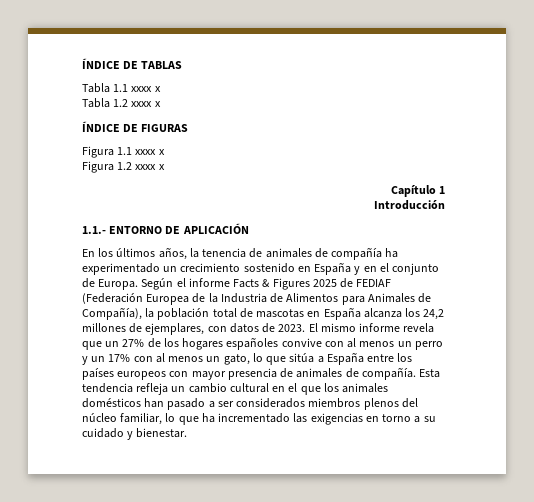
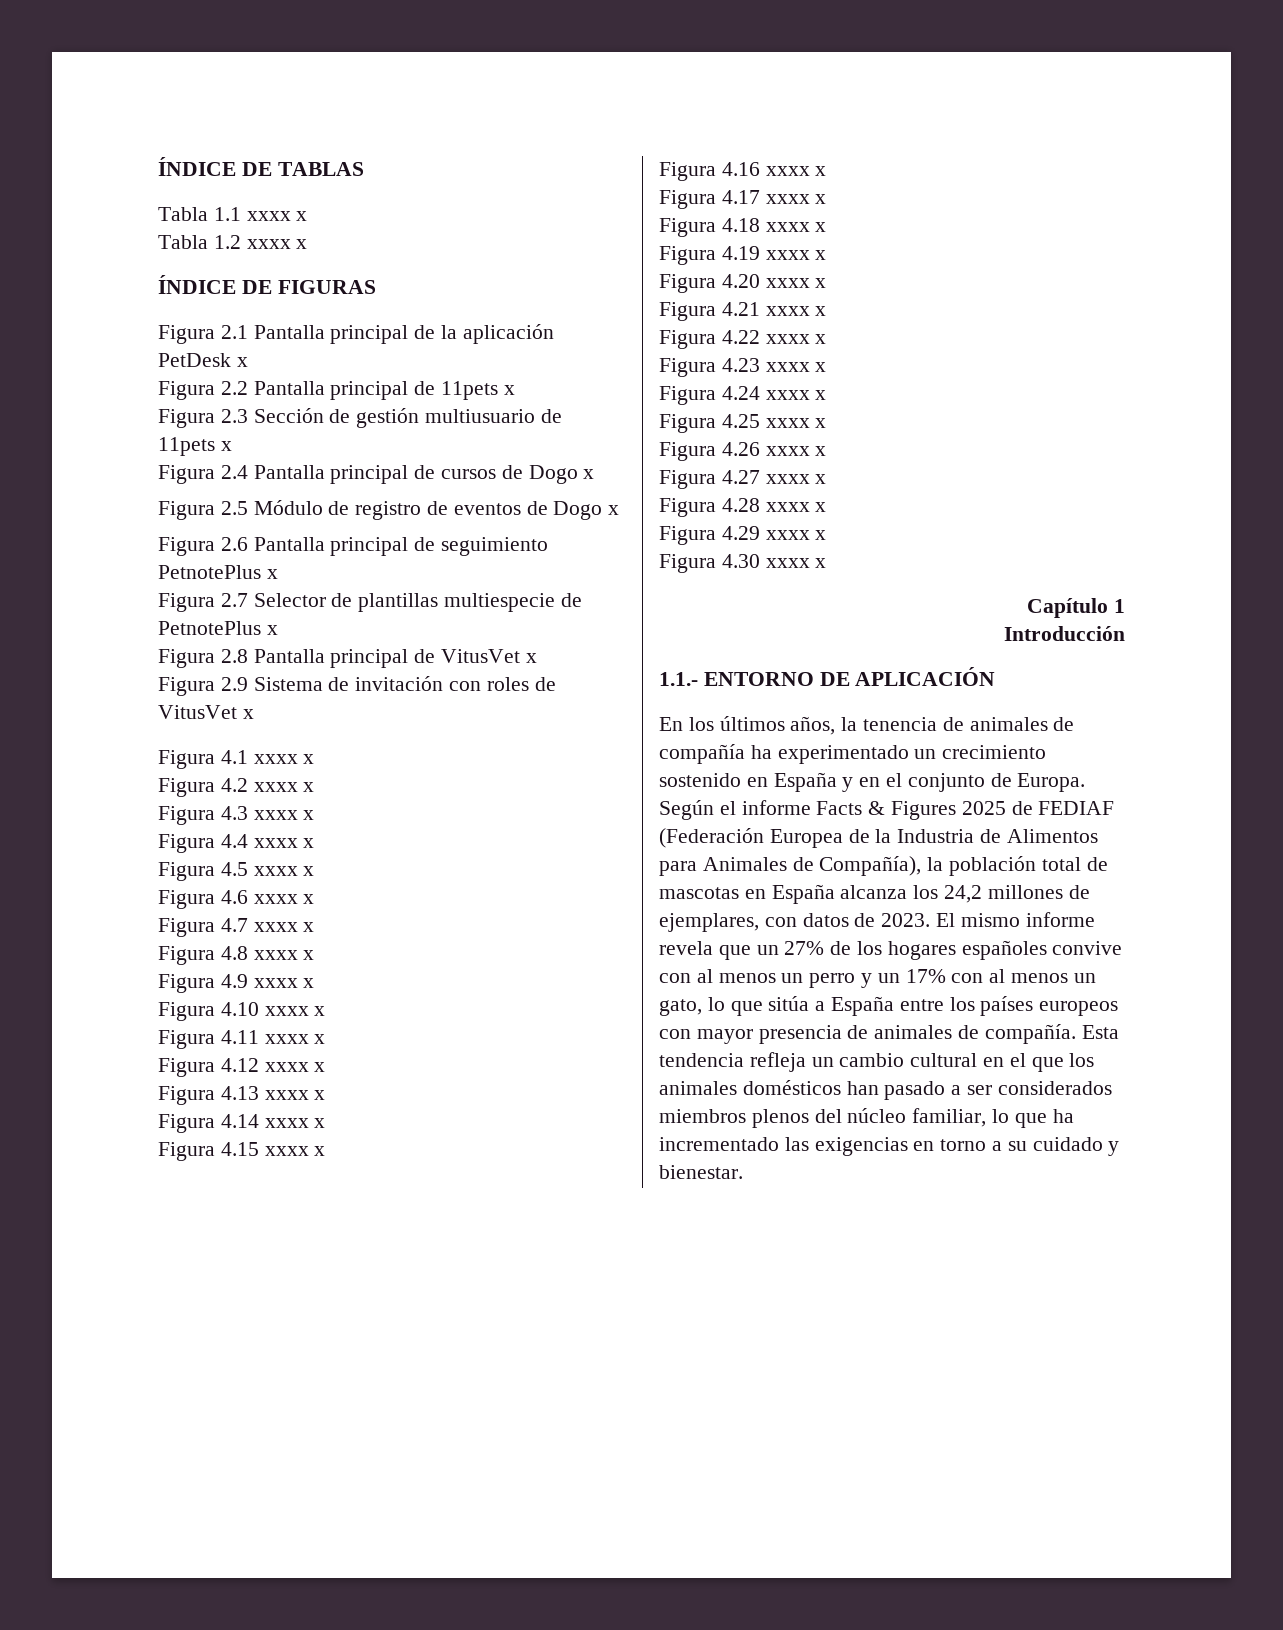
[117,147,165,155] [82,161,133,173] 1.1 xxxx x // Figura 1.2 -> [220,324,554,344] [158,353,248,367] [158,381,515,400] [158,408,562,428] [158,437,232,456] [158,465,595,484] [158,500,620,520] [158,537,549,556] [158,565,278,579] [158,593,582,612] [158,621,278,635] [158,649,537,668] [158,676,556,696] [158,705,254,719] [158,750,315,769] [158,778,315,797] [158,806,315,825] [158,834,315,853] [158,862,315,881] [158,890,315,909] [158,918,315,937] [158,946,315,965] [158,974,315,993] [158,1002,326,1021] [158,1030,326,1049] [158,1058,326,1077] [158,1086,326,1105] [158,1114,326,1133] [158,1142,326,1161] [659,162,827,181] [659,190,827,209] [659,218,827,237] [659,246,827,265] [659,274,827,293] [659,302,827,321] [659,330,827,349] [659,358,827,377] [659,386,827,405] [659,414,827,433] [659,442,827,461] [659,470,827,489] [659,498,827,517] [659,526,827,545] [659,554,760,573] 2.1 Pantalla principal de la aplicación PetDesk x // Figura 2.2 Pantalla principal de 11pets x // Figura 2.3 Sección de gestión multiusuario de 11pets x // Figura 2.4 Pantalla principal de cursos de Dogo x // Figura 2.5 Módulo de registro de eventos de Dogo x // Figura 2.6 Pantalla principal de seguimiento PetnotePlus x // Figura 2.7 Selector de plantillas multiespecie de PetnotePlus x // Figura 2.8 Pantalla principal de VitusVet x // Figura 2.9 Sistema de invitación con roles de VitusVet x // Figura 4.1 xxxx x // Figura 4.2 xxxx x // Figura 4.3 xxxx x // Figura 4.4 xxxx x // Figura 4.5 xxxx x // Figura 4.6 xxxx x // Figura 4.7 xxxx x // Figura 4.8 xxxx x // Figura 4.9 xxxx x // Figura 4.10 xxxx x // Figura 4.11 xxxx x // Figura 4.12 xxxx x // Figura 4.13 xxxx x // Figura 4.14 xxxx x // Figura 4.15 xxxx x // Figura 4.16 xxxx x // Figura 4.17 xxxx x // Figura 4.18 xxxx x // Figura 4.19 xxxx x // Figura 4.20 xxxx x // Figura 4.21 xxxx x // Figura 4.22 xxxx x // Figura 4.23 xxxx x // Figura 4.24 xxxx x // Figura 4.25 xxxx x // Figura 4.26 xxxx x // Figura 4.27 xxxx x // Figura 4.28 xxxx x // Figura 4.29 xxxx x // Figura 4.30

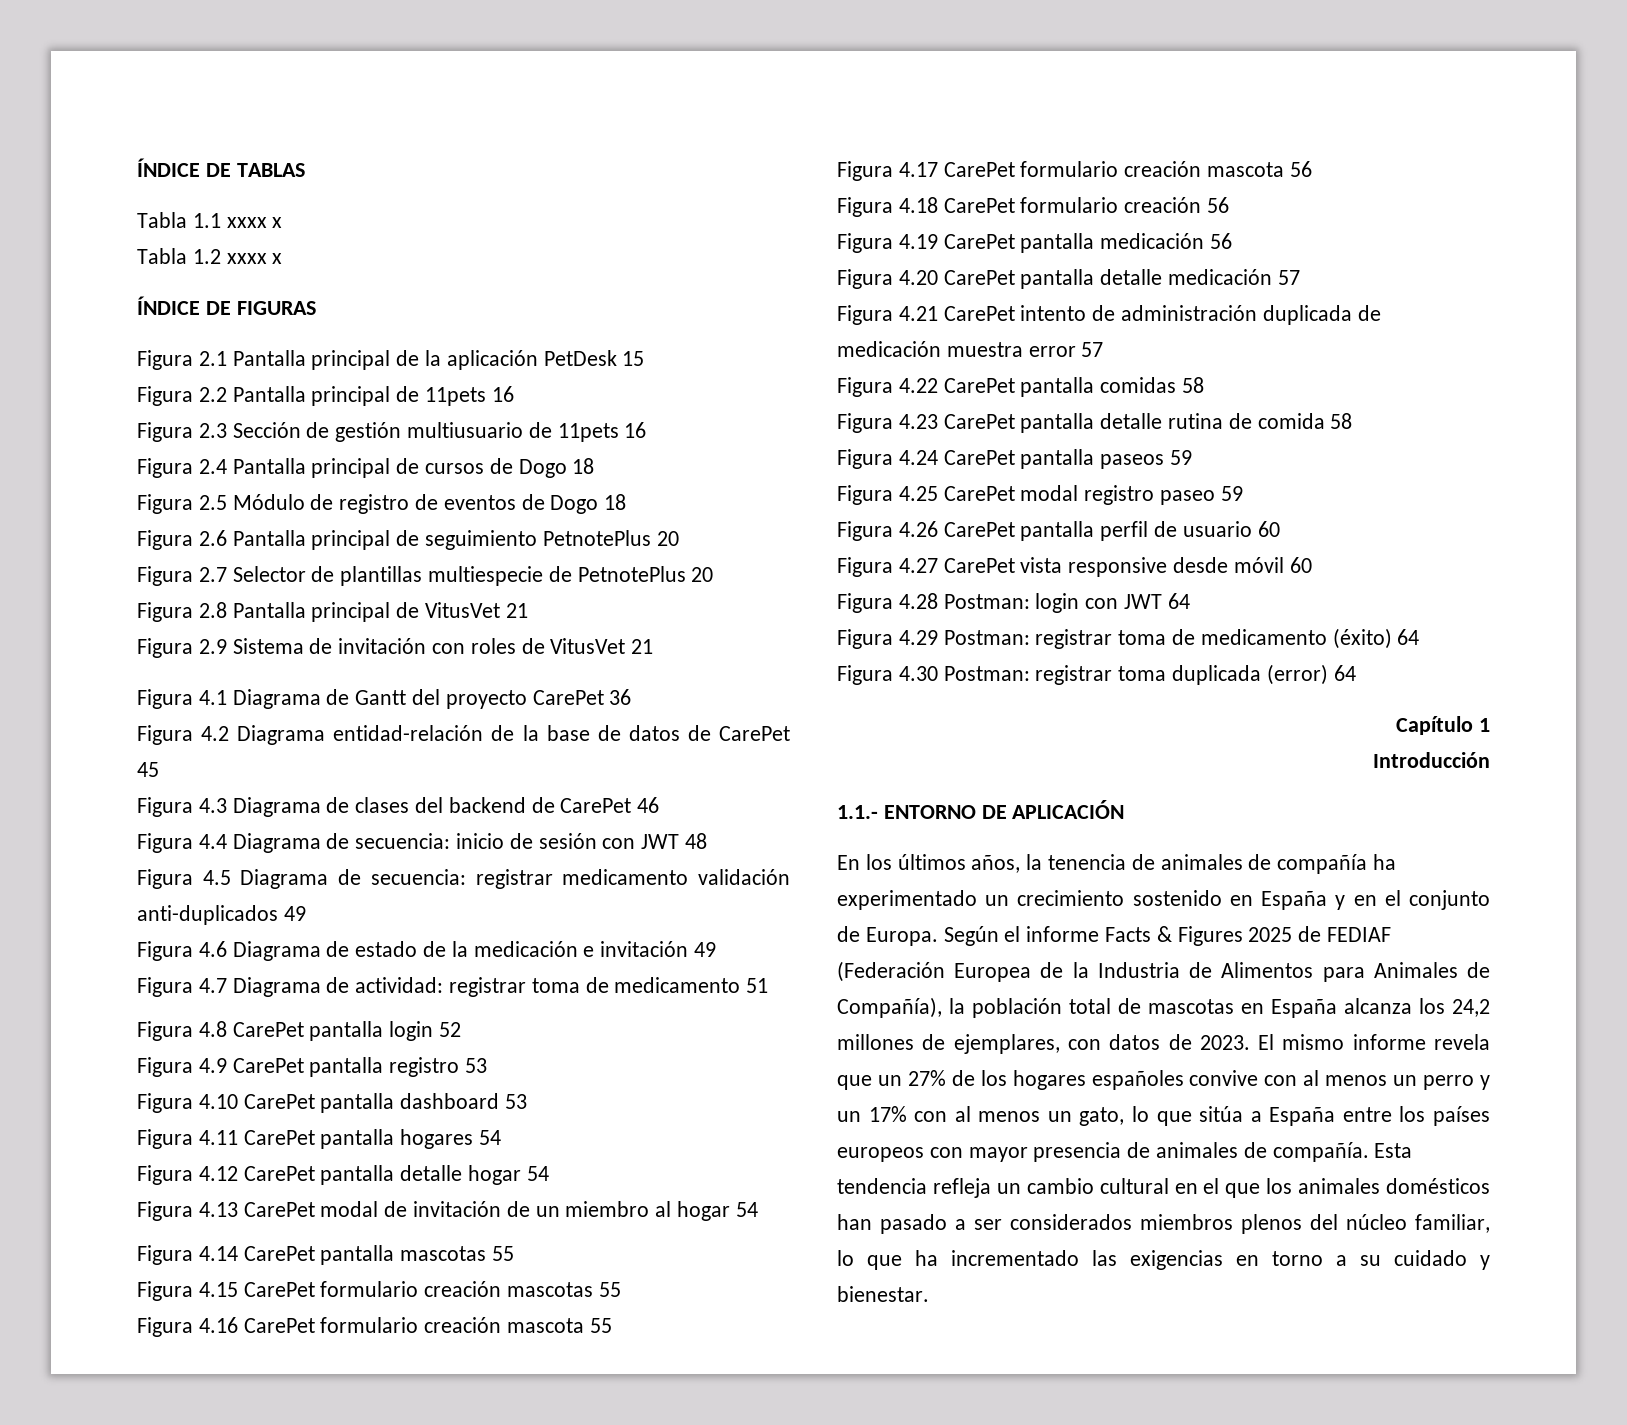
[236,357,248,367] x -> [622,351,645,366] 15
[503,385,515,395] x -> [491,386,514,402] 16
[220,441,232,451] x -> [624,422,647,438] 16
[583,469,595,479] x -> [572,458,595,474] 18
[608,505,620,515] x -> [604,494,627,510] 18
[266,569,278,579] x -> [656,531,679,546] 20
[266,625,278,635] x -> [691,567,714,582] 20
[525,653,537,663] x -> [505,603,528,618] 21
[242,709,254,719] x -> [631,639,654,654] 21
[253,754,315,764] [158,778,315,797] [158,806,315,825] [158,834,315,853] [158,862,315,881] [158,890,315,909] [158,918,315,937] [158,946,315,965] [158,974,315,993] [158,1002,326,1021] [158,1030,326,1049] [158,1058,326,1077] [158,1086,326,1105] [158,1114,326,1133] [158,1142,326,1161] [659,162,827,181] [659,190,827,209] [659,218,827,237] [659,246,827,265] [659,274,827,293] [659,302,827,321] [659,330,827,349] [659,358,827,377] [659,386,827,405] [659,414,827,433] [659,442,827,461] [659,470,827,489] [659,498,827,517] [659,526,827,545] [659,554,827,573] xxxx x // Figura 4.2 xxxx x // Figura 4.3 xxxx x // Figura 4.4 xxxx x // Figura 4.5 xxxx x // Figura 4.6 xxxx x // Figura 4.7 xxxx x // Figura 4.8 xxxx x // Figura 4.9 xxxx x // Figura 4.10 xxxx x // Figura 4.11 xxxx x // Figura 4.12 xxxx x // Figura 4.13 xxxx x // Figura 4.14 xxxx x // Figura 4.15 xxxx x // Figura 4.16 xxxx x // Figura 4.17 xxxx x // Figura 4.18 xxxx x // Figura 4.19 xxxx x // Figura 4.20 xxxx x // Figura 4.21 xxxx x // Figura 4.22 xxxx x // Figura 4.23 xxxx x // Figura 4.24 xxxx x // Figura 4.25 xxxx x // Figura 4.26 xxxx x // Figura 4.27 xxxx x // Figura 4.28 xxxx x // Figura 4.29 xxxx x // Figura 4.30 xxxx x -> [232,689,632,709] [137,725,791,745] [137,762,159,777] [137,797,660,817] [137,833,708,853] [137,869,790,889] [137,905,306,925] [137,941,717,961] [137,977,769,997] [137,1021,462,1041] [137,1057,488,1077] [137,1093,528,1113] [137,1129,502,1149] [137,1165,549,1185] [137,1201,758,1221] [137,1245,515,1265] [137,1281,621,1301] [137,1317,612,1337] [837,161,1312,181] [837,197,1230,217] [837,233,1233,253] [837,269,1300,289] [837,305,1381,325] [837,341,1104,357] [837,377,1205,397] [837,413,1353,433] [837,449,1193,469] [837,485,1243,505] [837,521,1280,541] [837,557,1312,577] [837,593,1190,613] [837,628,1420,649] [837,664,1356,685] Diagrama de Gantt del proyecto CarePet 36 // Figura 4.2 Diagrama entidad-relación de la base de datos de CarePet 45 // Figura 4.3 Diagrama de clases del backend de CarePet 46 // Figura 4.4 Diagrama de secuencia: inicio de sesión con JWT 48 // Figura 4.5 Diagrama de secuencia: registrar medicamento validación anti-duplicados 49 // Figura 4.6 Diagrama de estado de la medicación e invitación 49 // Figura 4.7 Diagrama de actividad: registrar toma de medicamento 51 // Figura 4.8 CarePet pantalla login 52 // Figura 4.9 CarePet pantalla registro 53 // Figura 4.10 CarePet pantalla dashboard 53 // Figura 4.11 CarePet pantalla hogares 54 // Figura 4.12 CarePet pantalla detalle hogar 54 // Figura 4.13 CarePet modal de invitación de un miembro al hogar 54 // Figura 4.14 CarePet pantalla mascotas 55 // Figura 4.15 CarePet formulario creación mascotas 55 // Figura 4.16 CarePet formulario creación mascota 55 // Figura 4.17 CarePet formulario creación mascota 56 // Figura 4.18 CarePet formulario creación 56 // Figura 4.19 CarePet pantalla medicación 56 // Figura 4.20 CarePet pantalla detalle medicación 57 // Figura 4.21 CarePet intento de administración duplicada de medicación muestra error 57 // Figura 4.22 CarePet pantalla comidas 58 // Figura 4.23 CarePet pantalla detalle rutina de comida 58 // Figura 4.24 CarePet pantalla paseos 59 // Figura 4.25 CarePet modal registro paseo 59 // Figura 4.26 CarePet pantalla perfil de usuario 60 // Figura 4.27 CarePet vista responsive desde móvil 60 // Figura 4.28 Postman: login con JWT 64 // Figura 4.29 Postman: registrar toma de medicamento (éxito) 64 // Figura 4.30 Postman: registrar toma duplicada (error) 64

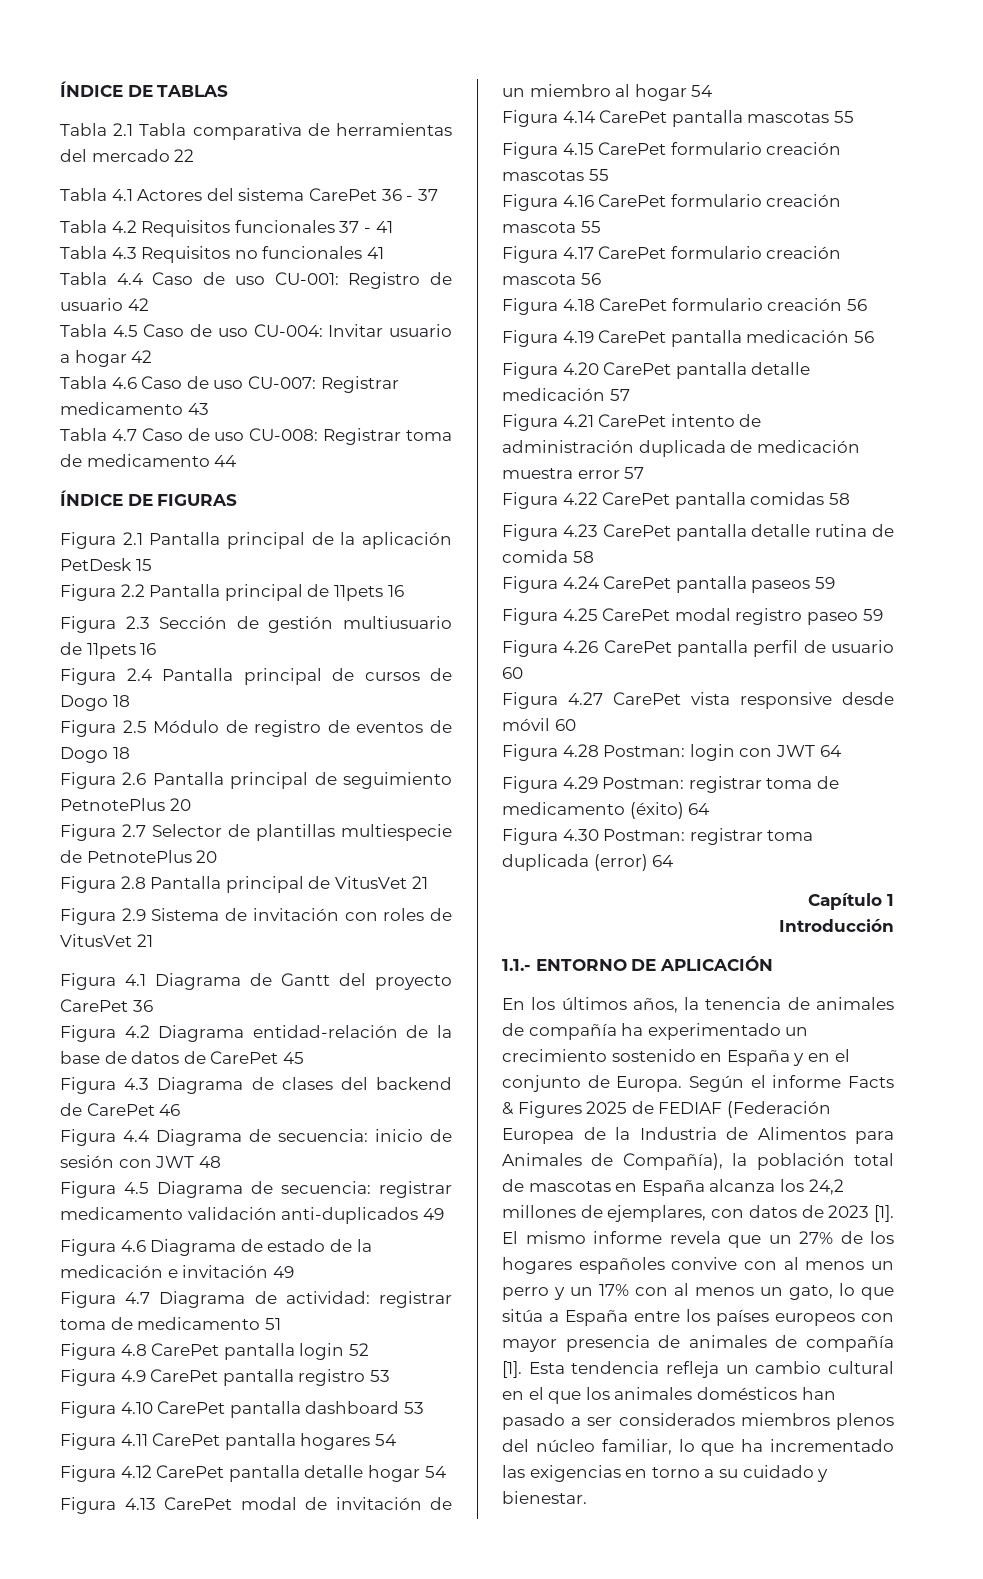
[192,213,283,228] [137,248,283,264] 1.1 xxxx x // Tabla 1.2 xxxx x -> [113,123,452,140] [60,149,195,162] [60,188,438,201] [60,220,393,237] [60,246,384,263] [60,272,453,289] [60,298,149,311] [60,324,453,337] [60,350,153,367] [60,376,399,393] [60,402,209,415] [60,428,452,445] [60,454,237,467] 2.1 Tabla comparativa de herramientas del mercado 22 // Tabla 4.1 Actores del sistema CarePet 36 - 37 // Tabla 4.2 Requisitos funcionales 37 - 41 // Tabla 4.3 Requisitos no funcionales 41 // Tabla 4.4 Caso de uso CU-001: Registro de usuario 42 // Tabla 4.5 Caso de uso CU-004: Invitar usuario a hogar 42 // Tabla 4.6 Caso de uso CU-007: Registrar medicamento 43 // Tabla 4.7 Caso de uso CU-008: Registrar toma de medicamento 44
[1199,1035,1250,1050] 2023. -> [828,1205,894,1222] 2023 [1].
[1272,1142,1369,1162] compañía. -> [806,1335,894,1352] [502,1361,522,1378] compañía [1].

